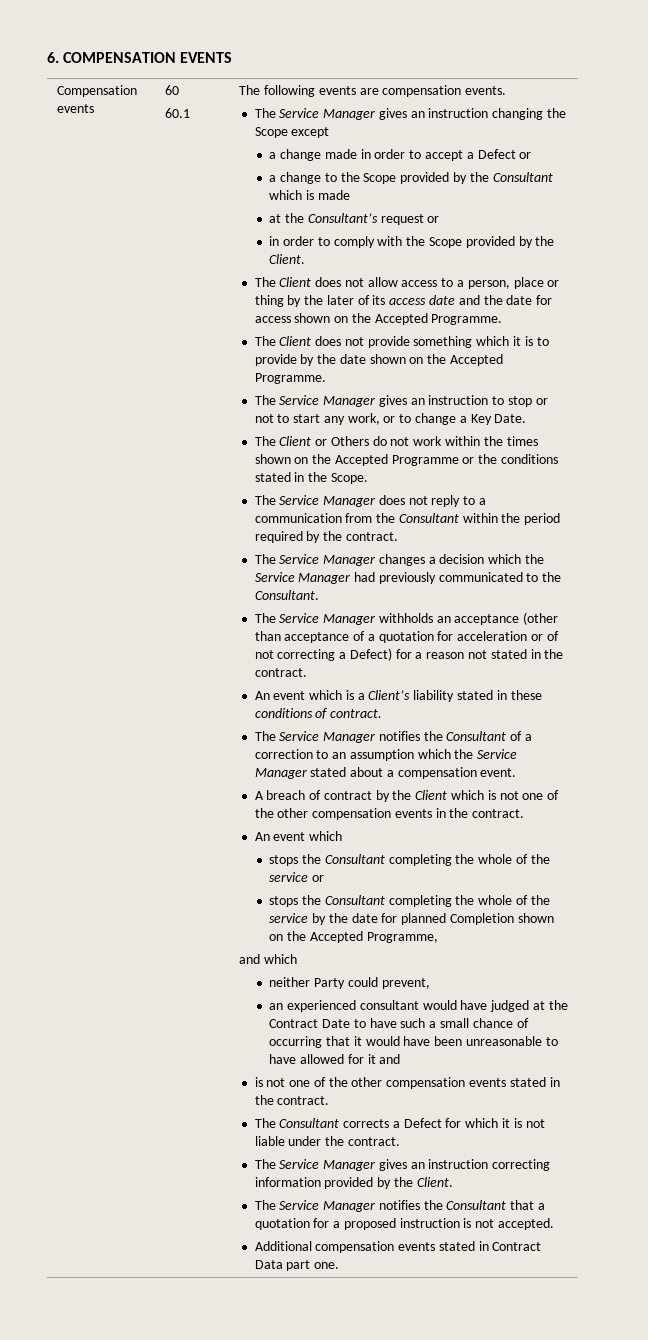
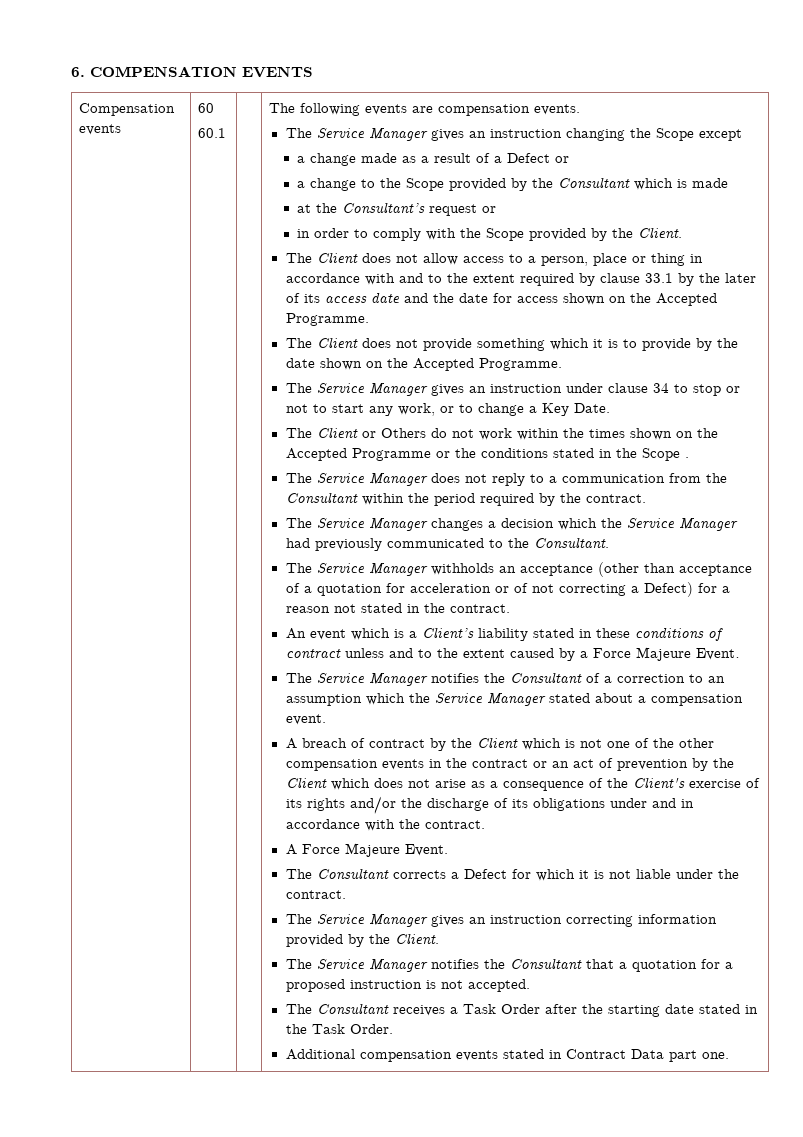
[360,149,463,161] in order to accept -> [402,153,491,163] as a result of
(284, 301) none -> [689,254,703,263] [285,273,673,286] in accordance with and to the extent required by clause 33.1
(489, 400) none -> [565,383,669,393] under clause 34
[330,473,368,484] Scope. -> [641,448,689,461] Scope .
[330,709,383,718] contract. -> [285,647,740,661] contract unless and to the extent caused by a Force Majeure Event.
[472,809,525,818] [254,831,343,841] [269,854,550,866] [269,872,325,882] [269,895,550,907] [269,913,554,925] [269,931,438,943] [239,954,297,964] [269,977,430,989] [269,1000,568,1012] [269,1018,529,1028] [269,1036,558,1048] [269,1054,401,1064] [254,1077,560,1089] [254,1095,330,1105] contract. // An event which // stops the Consultant completing the whole of the service or // stops the Consultant completing the whole of the service by the date for planned Completion shown on the Accepted Programme, // and which // neither Party could prevent, // an experienced consultant would have judged at the Contract Date to have such a small chance of occurring that it would have been unreasonable to have allowed for it and // is not one of the other compensation events stated in the contract. -> [471,758,734,771] [285,777,760,791] [285,796,694,814] [285,819,485,831] [285,843,448,857] contract or an act of prevention by the Client which does not arise as a consequence of the Client's exercise of its rights and/or the discharge of its obligations under and in accordance with the contract. // A Force Majeure Event.
(555, 1224) none -> [285,1003,758,1017] [285,1024,393,1034] // The Consultant receives a Task Order after the starting date stated in the Task Order.

